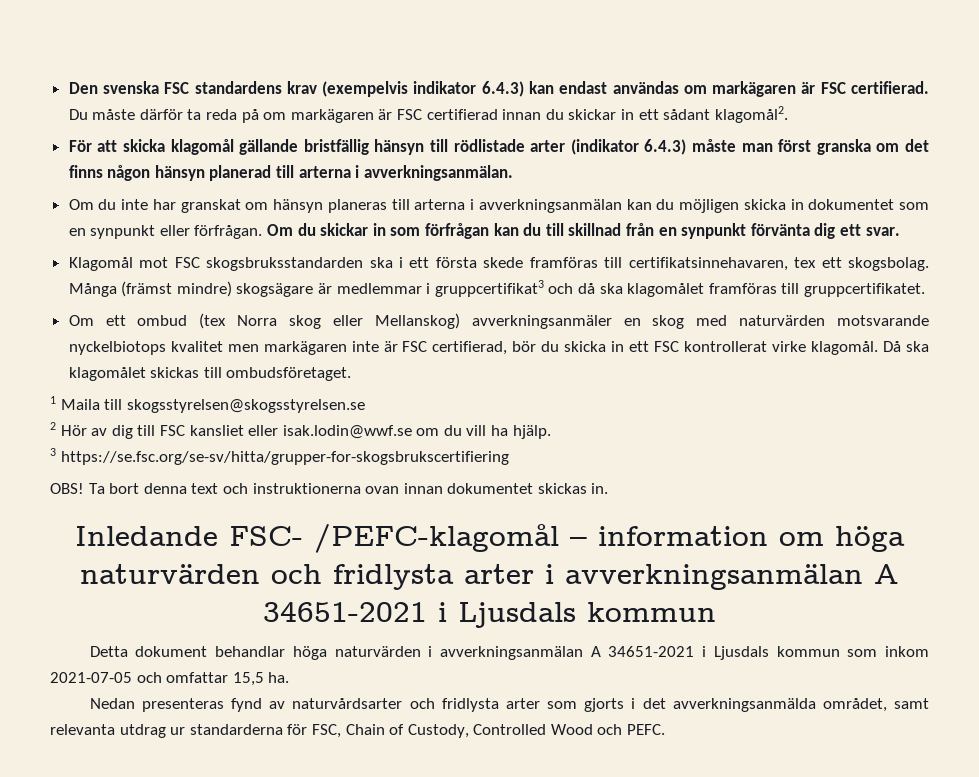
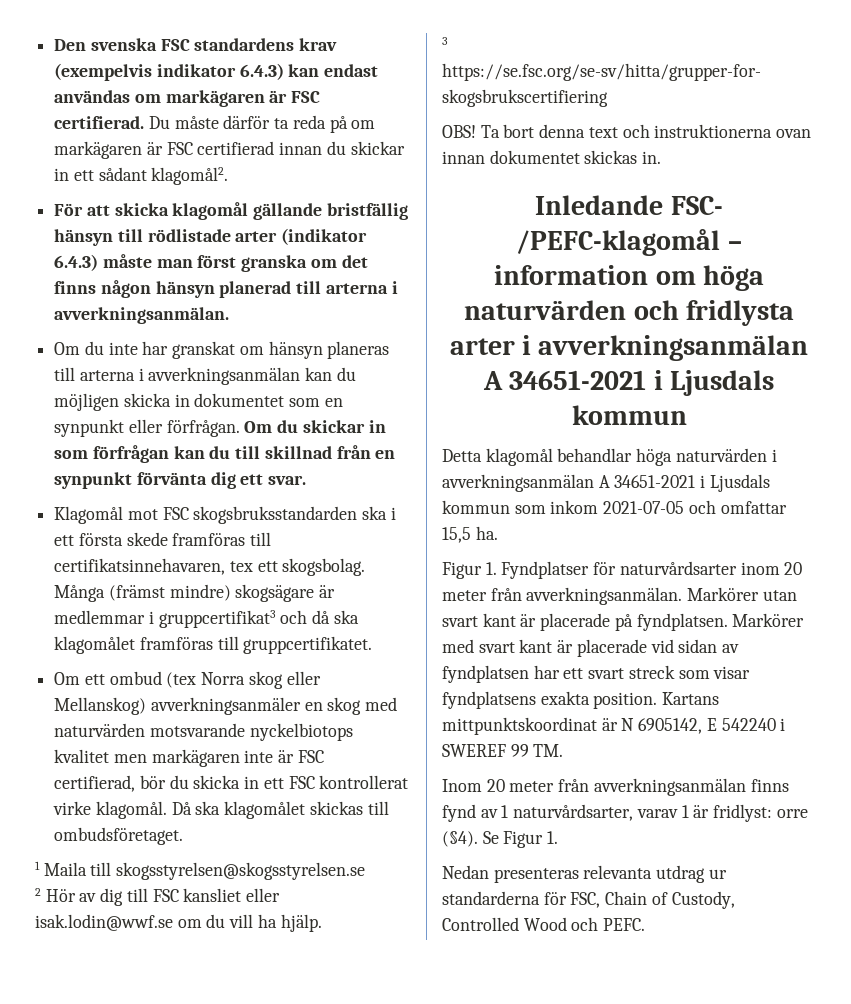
[135,646,208,657] dokument -> [485,448,553,466] klagomål
[89,698,930,712] Nedan presenteras fynd av naturvårdsarter och fridlysta arter som gjorts i det avverkningsanmälda området, samt -> [442,561,803,579] [442,587,797,605] [442,613,805,631] [442,639,740,657] [442,665,751,683] [442,691,720,709] [442,717,786,735] [442,744,564,757] [442,778,789,796] [442,804,808,822] [442,831,559,848] [442,865,579,883] Figur 1. Fyndplatser för naturvårdsarter inom 20 meter från avverkningsanmälan. Markörer utan svart kant är placerade på fyndplatsen. Markörer med svart kant är placerade vid sidan av fyndplatsen har ett svart streck som visar fyndplatsens exakta position. Kartans mittpunktskoordinat är N 6905142, E 542240 i SWEREF 99 TM. // Inom 20 meter från avverkningsanmälan finns fynd av 1 naturvårdsarter, varav 1 är fridlyst: orre (§4). Se Figur 1. // Nedan presenteras

